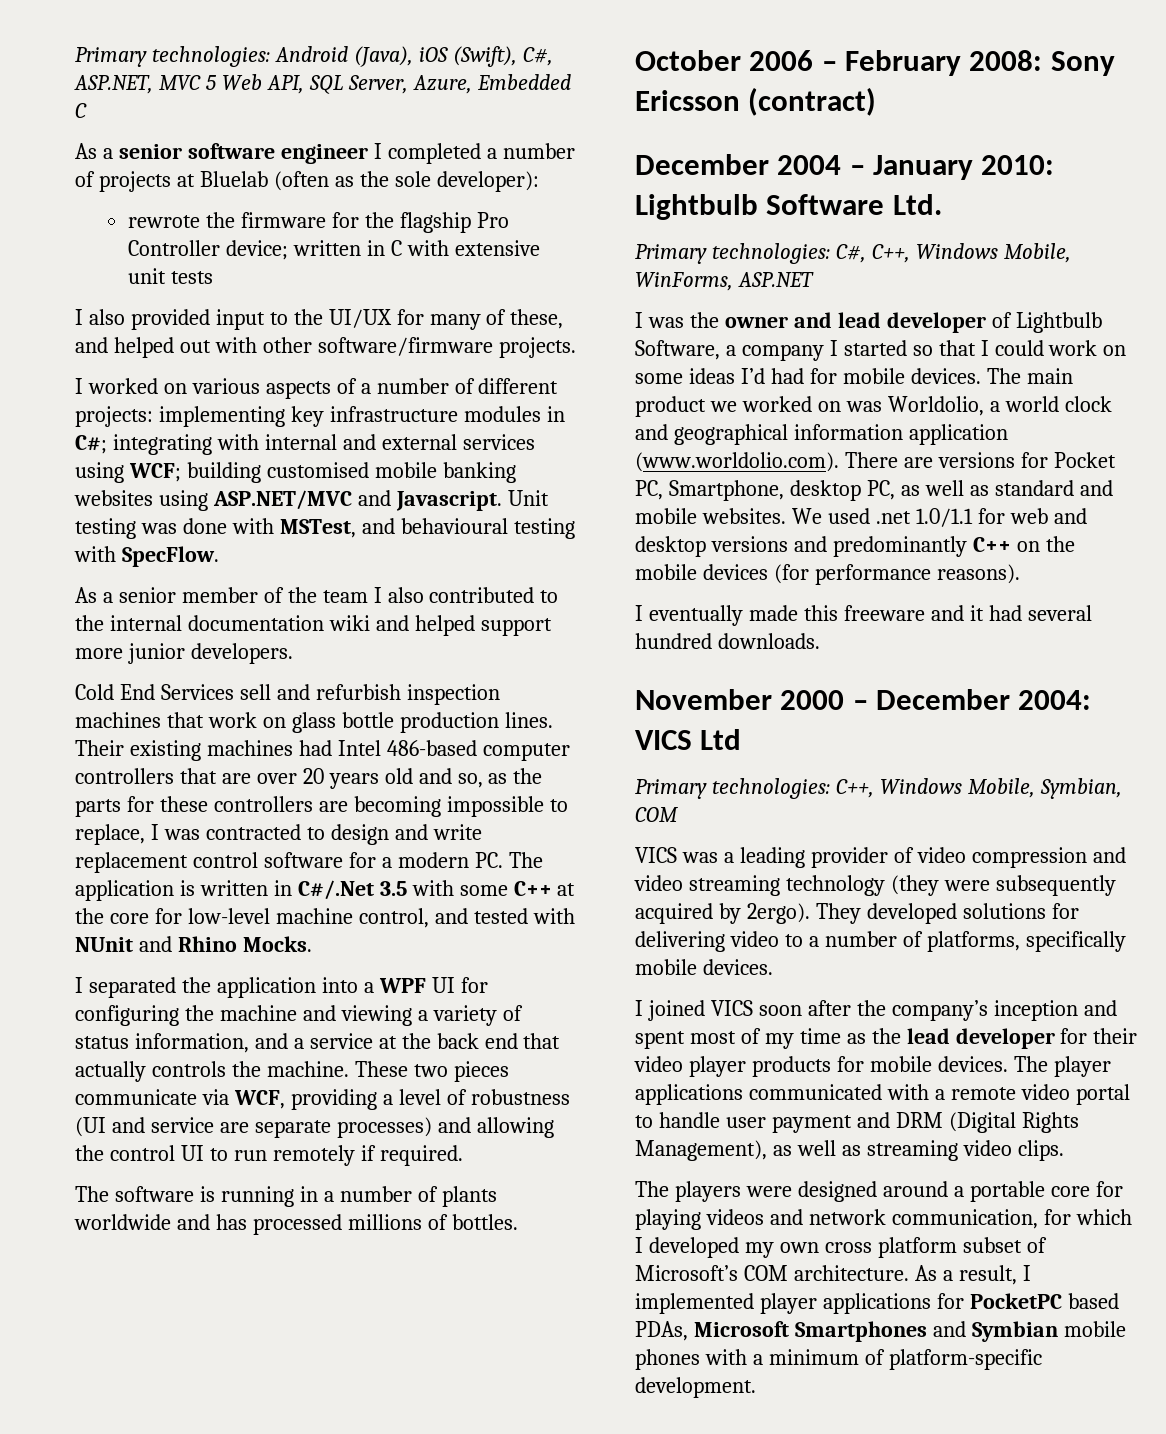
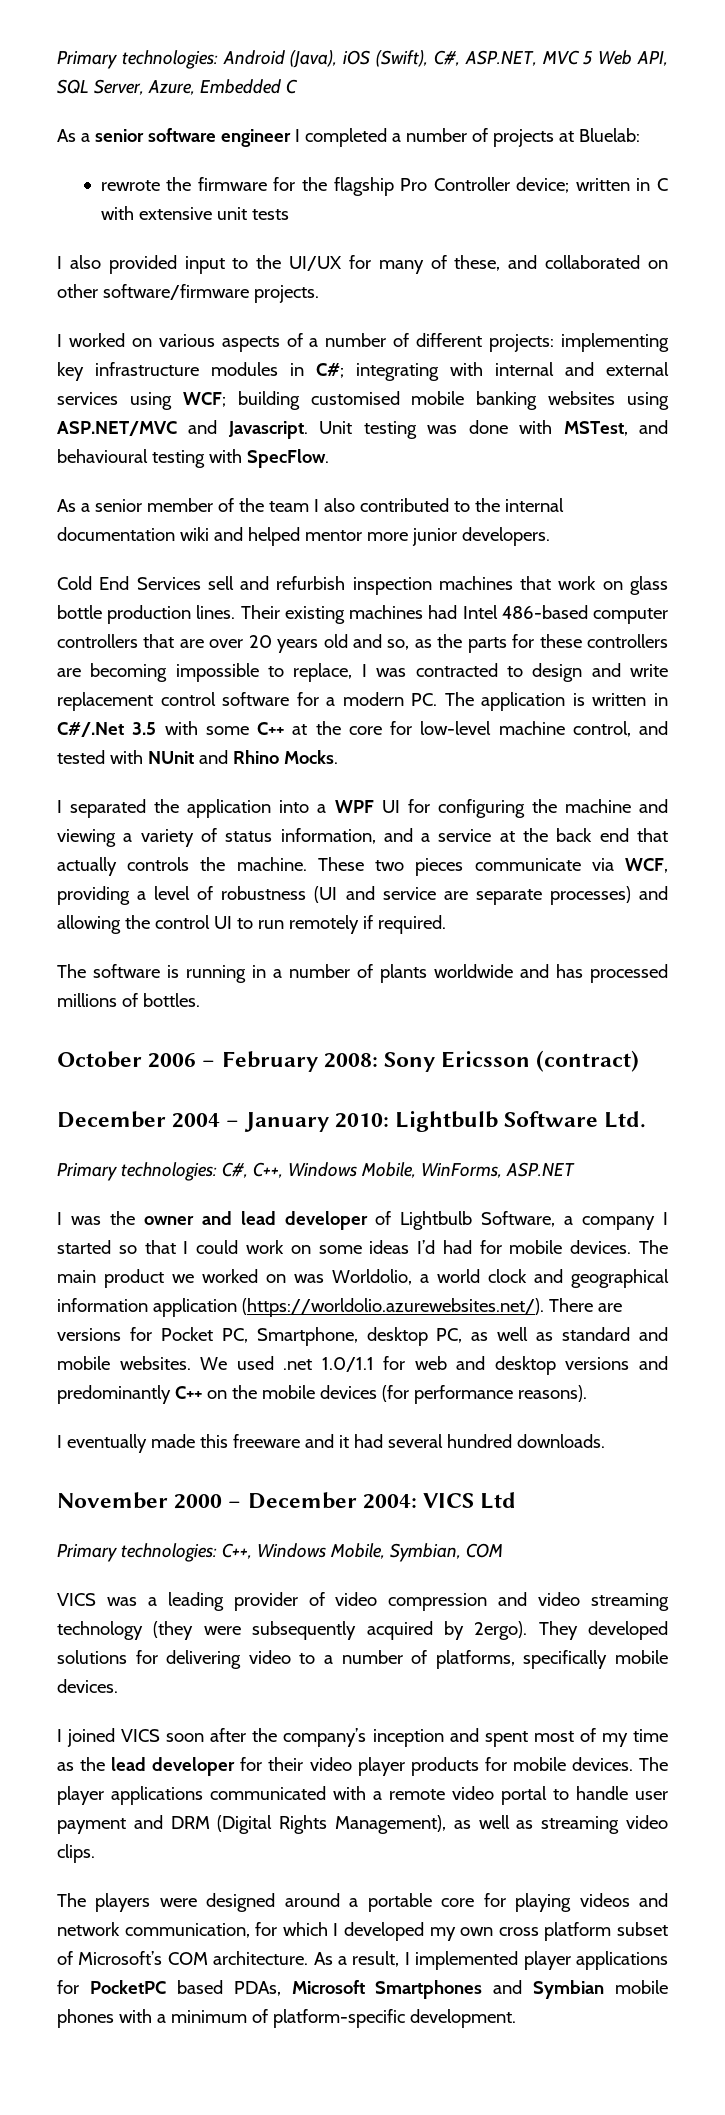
[199,171,539,192] Bluelab (often as the sole developer): -> [578,128,640,142] Bluelab:
[113,337,257,358] helped out with -> [545,255,669,269] collaborated on
[480,618,552,636] support -> [304,530,362,541] mentor
[635,452,839,472] (www.worldolio.com). -> [241,1298,544,1317] (https://worldolio.azurewebsites.net/).

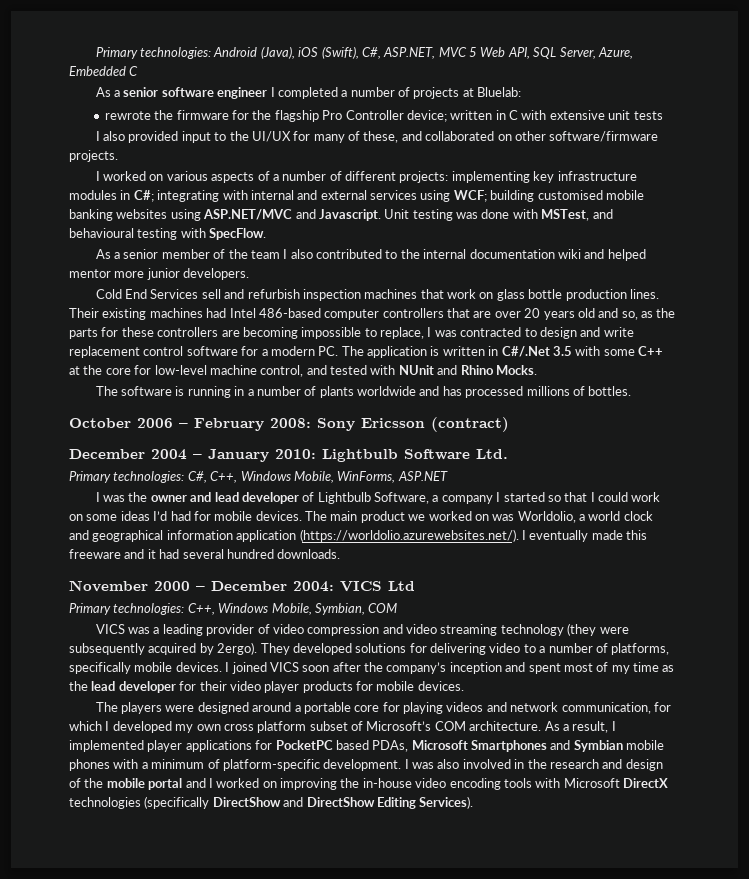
[57,799,668,818] [57,828,668,847] [57,857,668,876] [57,886,668,905] [57,915,446,934] // I separated the application into a WPF UI for configuring the machine and viewing a variety of status information, and a service at the back end that actually controls the machine. These two pieces communicate via WCF, providing a level of robustness (UI and service are separate processes) and allowing the control UI to run remotely if required. -> (537, 370) none
[548,1298,622,1312] [57,1327,668,1346] [57,1356,668,1375] [57,1385,587,1404] There are versions for Pocket PC, Smartphone, desktop PC, as well as standard and mobile websites. We used .net 1.0/1.1 for web and desktop versions and predominantly C++ on the mobile devices (for performance reasons). // -> (519, 535) none
(118, 1686) // -> (222, 667) none
[638,1757,668,1771] [57,1786,668,1805] [57,1815,668,1834] [57,1844,95,1863] The player applications communicated with a remote video portal to handle user payment and DRM (Digital Rights Management), as well as streaming video clips. -> (464, 686) none
(516, 2018) none -> [404,759,663,771] [69,778,668,790] [69,796,474,809] I was also involved in the research and design of the mobile portal and I worked on improving the in-house video encoding tools with Microsoft DirectX technologies (specifically DirectShow and DirectShow Editing Services).

